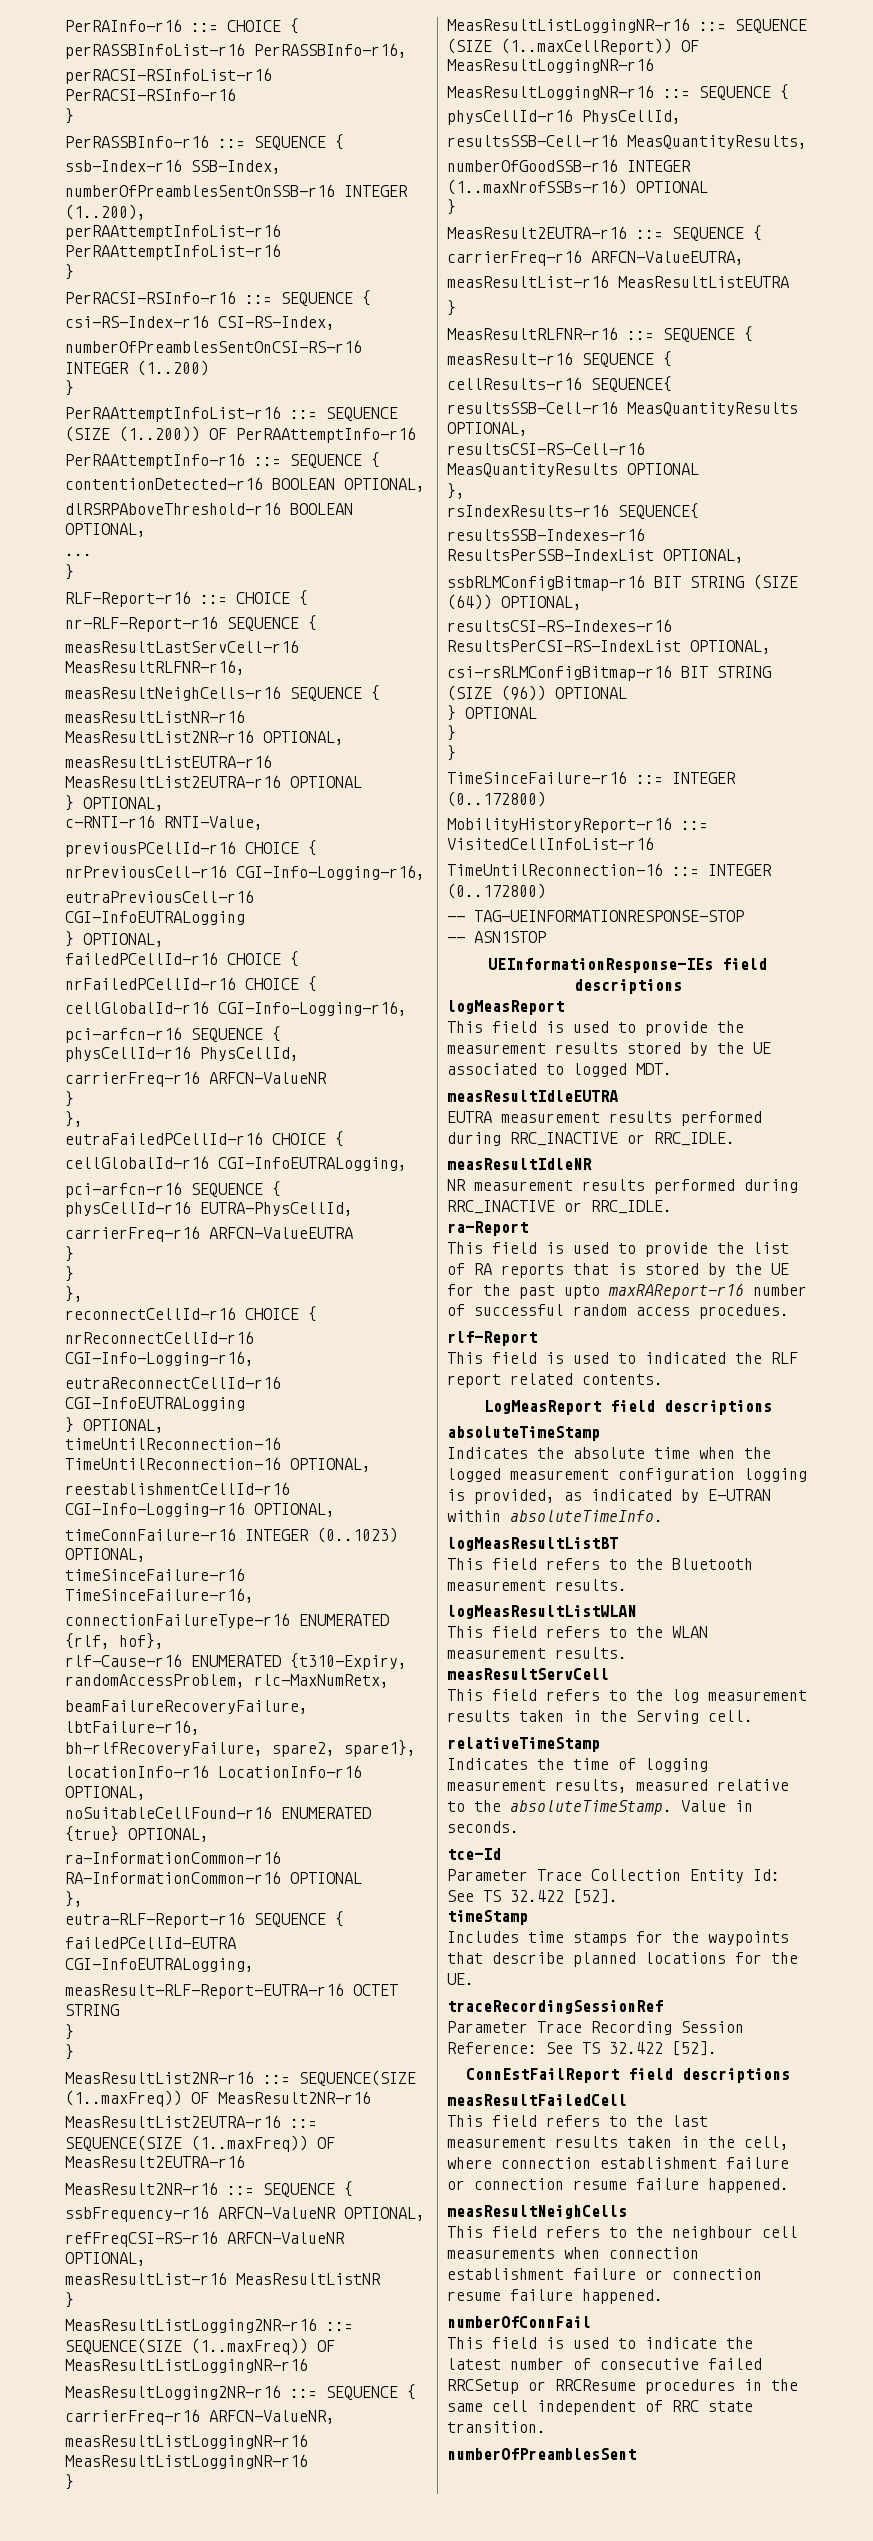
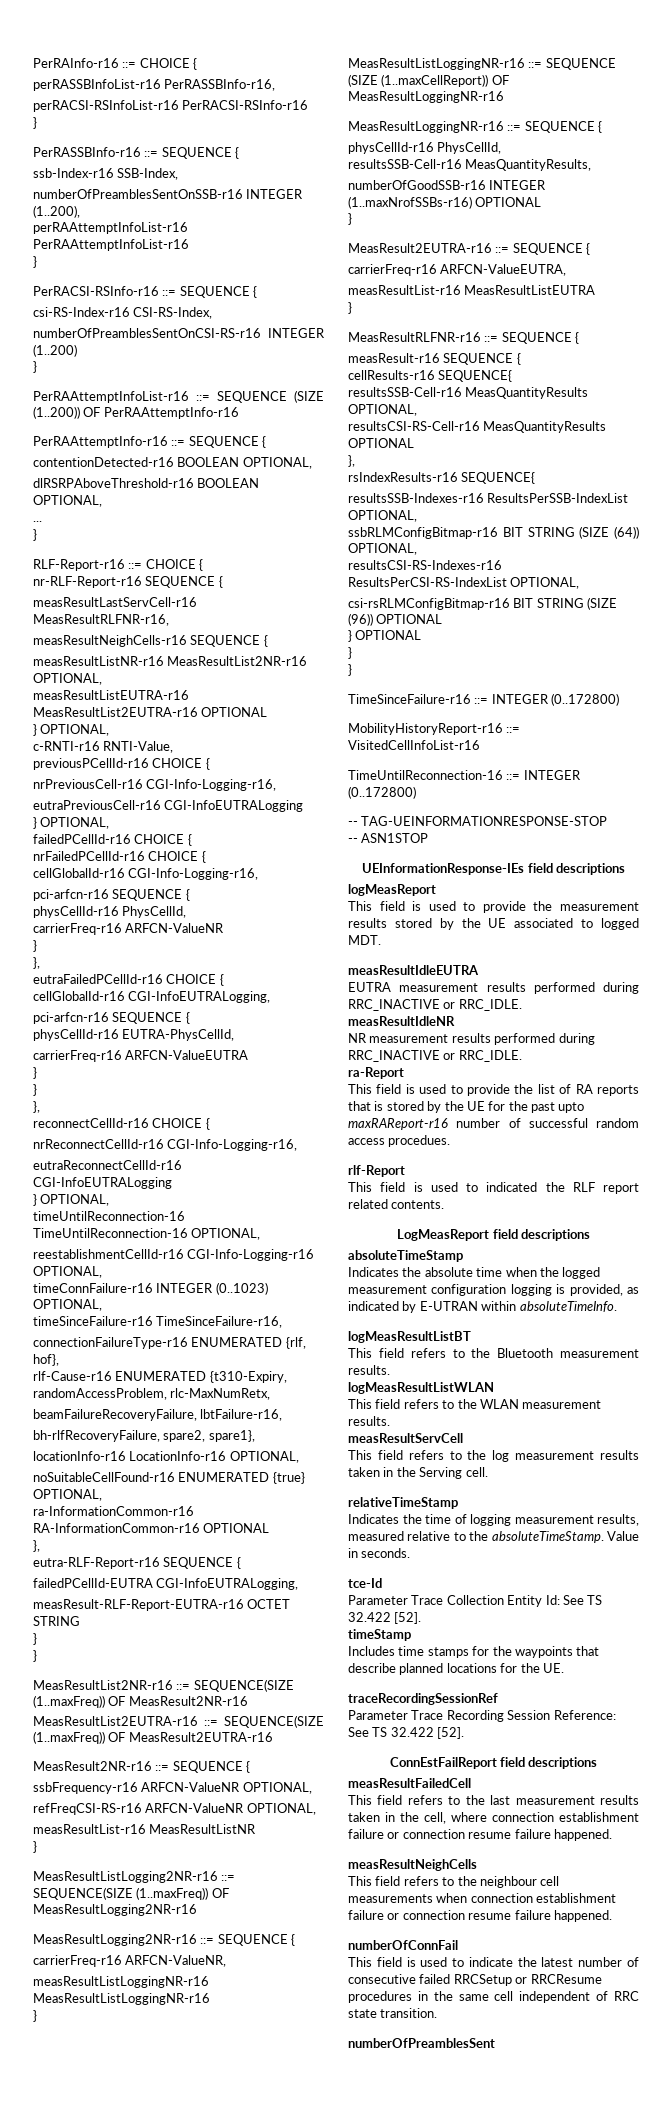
[65,2358,308,2373] MeasResultListLoggingNR-r16 -> [33,1904,197,1916] MeasResultLogging2NR-r16

